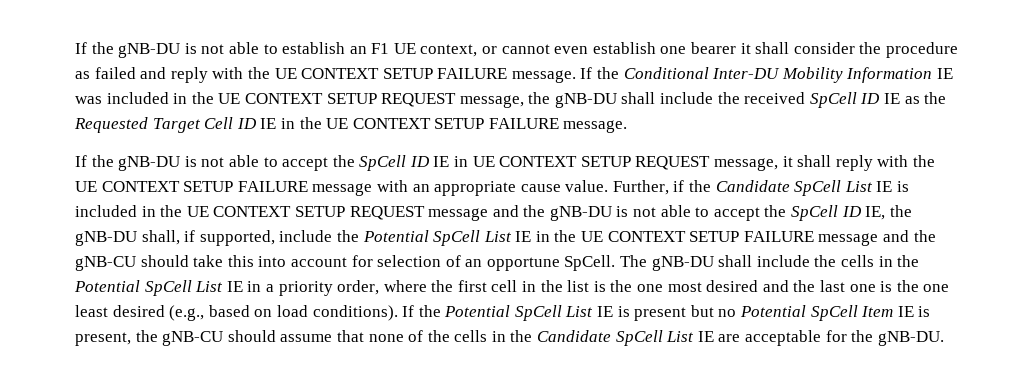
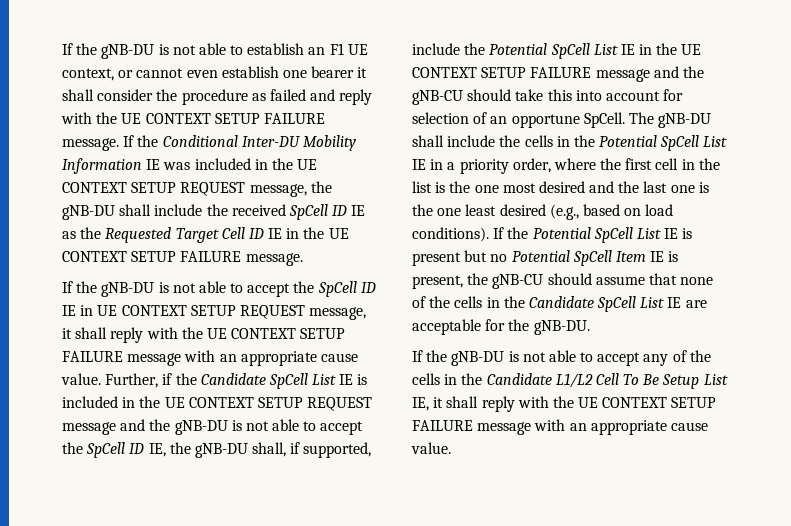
(944, 338) none -> [412,350,711,366] [412,373,728,389] [412,396,717,412] [412,419,708,435] [411,442,451,454] // If the gNB-DU is not able to accept any of the cells in the Candidate L1/L2 Cell To Be Setup List IE, it shall reply with the UE CONTEXT SETUP FAILURE message with an appropriate cause value.

